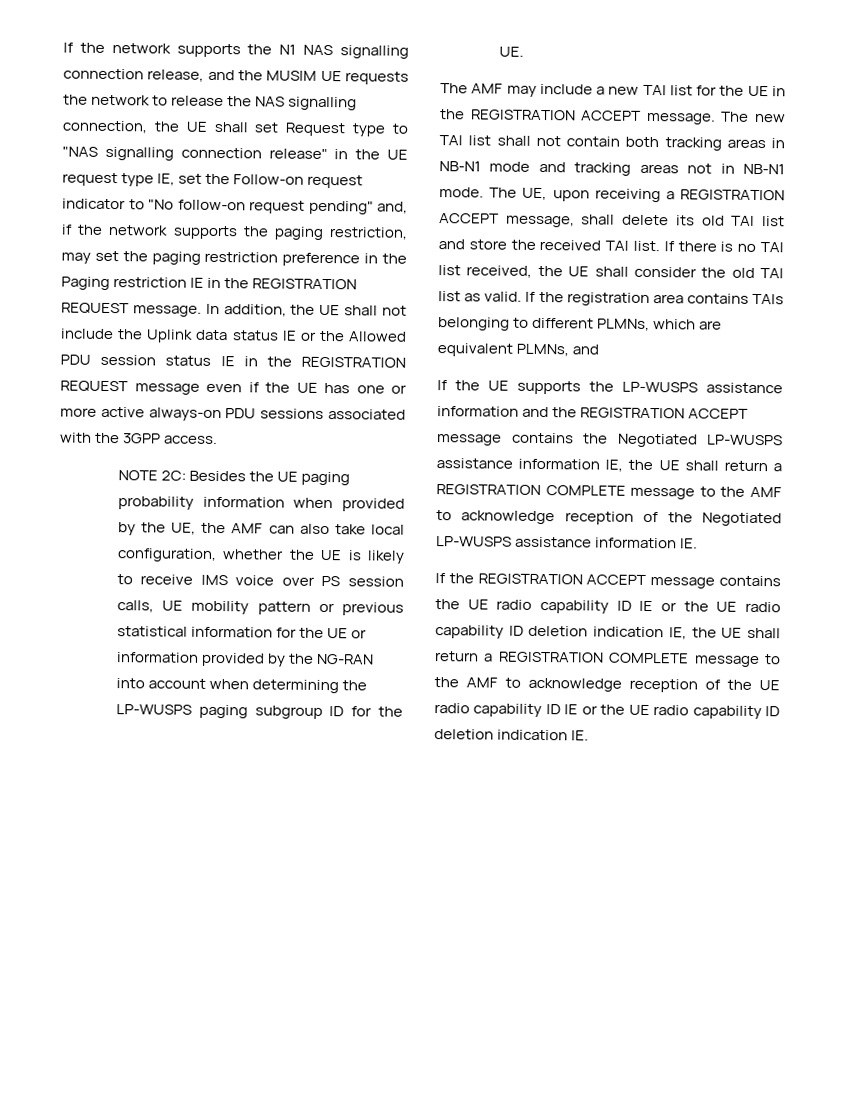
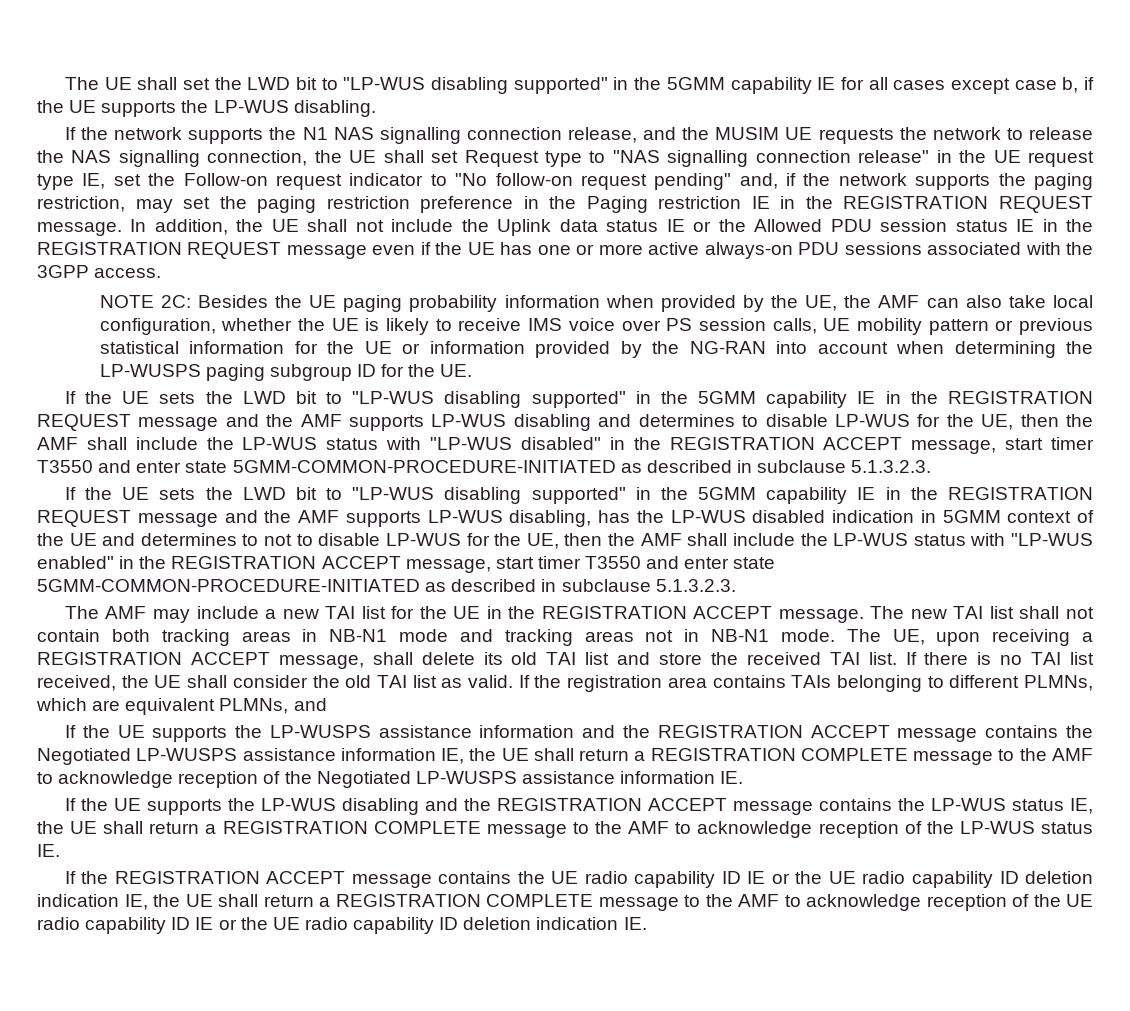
(63, 47) none -> [64,77,1094,94] [37,100,376,117] The UE shall set the LWD bit to "LP-WUS disabling supported" in the 5GMM capability IE for all cases except case b, if the UE supports the LP-WUS disabling. //
(524, 51) none -> [64,391,1093,408] [37,414,1093,431] [37,437,1094,454] [37,460,932,473] [64,487,1093,504] [37,510,1094,527] [37,533,1093,549] [37,556,776,573] [37,579,736,592] // If the UE sets the LWD bit to "LP-WUS disabling supported" in the 5GMM capability IE in the REGISTRATION REQUEST message and the AMF supports LP-WUS disabling and determines to disable LP-WUS for the UE, then the AMF shall include the LP-WUS status with "LP-WUS disabled" in the REGISTRATION ACCEPT message, start timer T3550 and enter state 5GMM-COMMON-PROCEDURE-INITIATED as described in subclause 5.1.3.2.3. // If the UE sets the LWD bit to "LP-WUS disabling supported" in the 5GMM capability IE in the REGISTRATION REQUEST message and the AMF supports LP-WUS disabling, has the LP-WUS disabled indication in 5GMM context of the UE and determines to not to disable LP-WUS for the UE, then the AMF shall include the LP-WUS status with "LP-WUS enabled" in the REGISTRATION ACCEPT message, start timer T3550 and enter state 5GMM-COMMON-PROCEDURE-INITIATED as described in subclause 5.1.3.2.3.
(699, 543) none -> [64,798,1094,815] [37,821,1093,838] [37,844,60,857] // If the UE supports the LP-WUS disabling and the REGISTRATION ACCEPT message contains the LP-WUS status IE, the UE shall return a REGISTRATION COMPLETE message to the AMF to acknowledge reception of the LP-WUS status IE.

